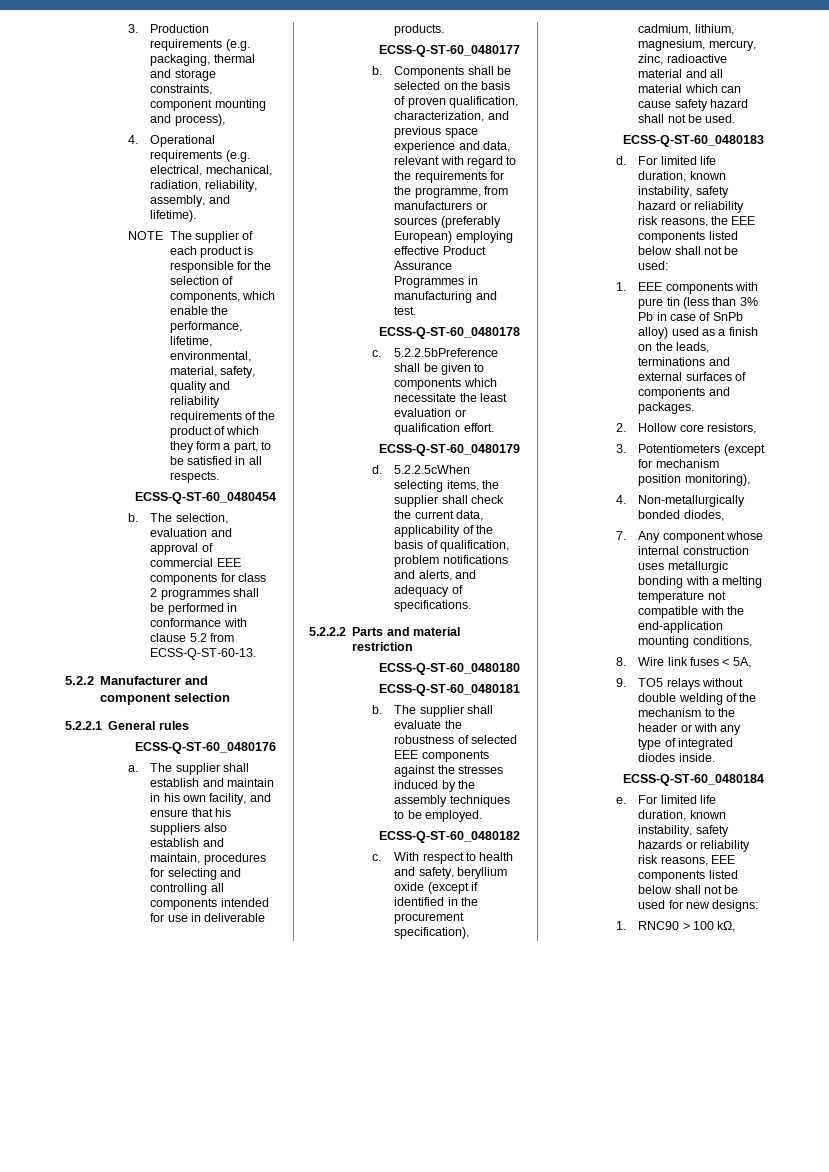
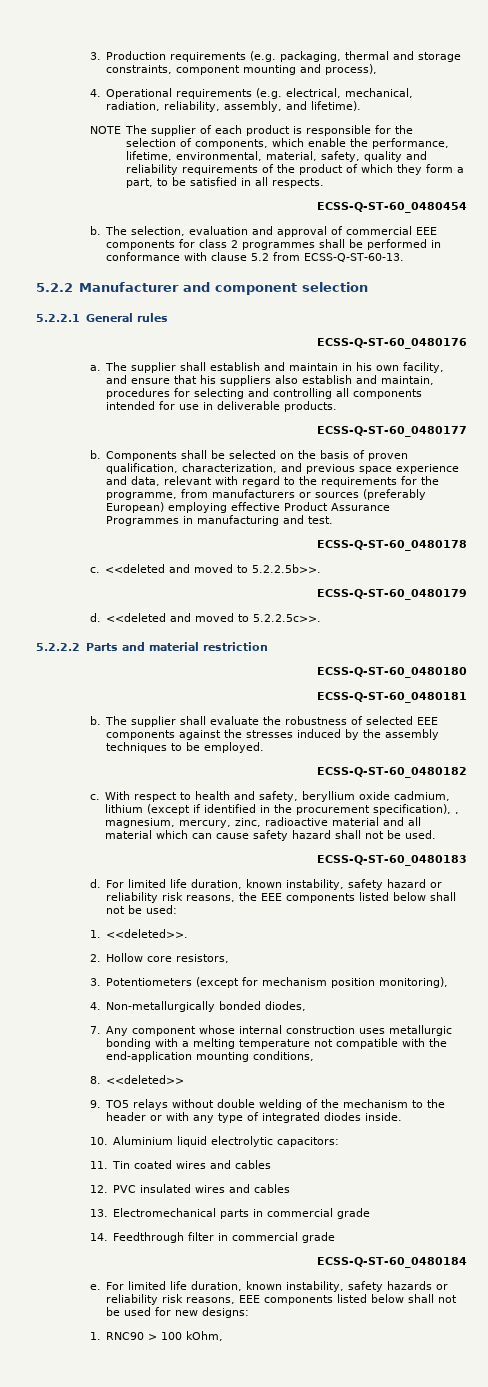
[394,348,499,357] [394,363,485,375] [394,378,497,390] [394,393,507,402] [394,408,466,417] [394,423,494,435] [379,444,520,456] [372,465,471,474] [394,480,499,492] [394,495,504,507] [394,510,483,521] [394,525,493,537] [394,540,509,552] [394,555,508,567] [394,570,476,581] [394,585,463,597] [394,600,472,612] 5.2.2.5bPreference shall be given to components which necessitate the least evaluation or qualification effort. // ECSS-Q-ST-60_0480179 // d. 5.2.2.5cWhen selecting items, the supplier shall check the current data, applicability of the basis of qualification, problem notifications and alerts, and adequacy of specifications. -> [105,564,322,573] [317,589,468,600] [89,613,322,622] <<deleted and moved to 5.2.2.5b>>. // ECSS-Q-ST-60_0480179 // d. <<deleted and moved to 5.2.2.5c>>.
(425, 886) none -> [394,791,451,801] [105,804,144,813] cadmium, lithium
[638,24,734,35] cadmium, lithium, -> [455,812,460,814] ,
[638,282,758,294] [638,297,758,309] [638,312,743,321] [638,327,758,339] [638,342,709,353] [638,357,730,366] [638,372,746,381] [638,387,730,399] [638,402,695,414] EEE components with pure tin (less than 3% Pb in case of SnPb alloy) used as a finish on the leads, terminations and external surfaces of components and packages. -> [106,929,189,938] <<deleted>>.
[638,657,751,668] Wire link fuses < 5A, -> [106,1075,185,1084] <<deleted>>
(715, 757) none -> [89,1136,340,1147] [89,1160,272,1169] [89,1184,291,1193] [89,1208,371,1219] [89,1232,336,1243] // 10. Aluminium liquid electrolytic capacitors: // 11. Tin coated wires and cables // 12. PVC insulated wires and cables // 13. Electromechanical parts in commercial grade // 14. Feedthrough filter in commercial grade
[717,921,736,932] kΩ, -> [186,1331,224,1341] kOhm,

